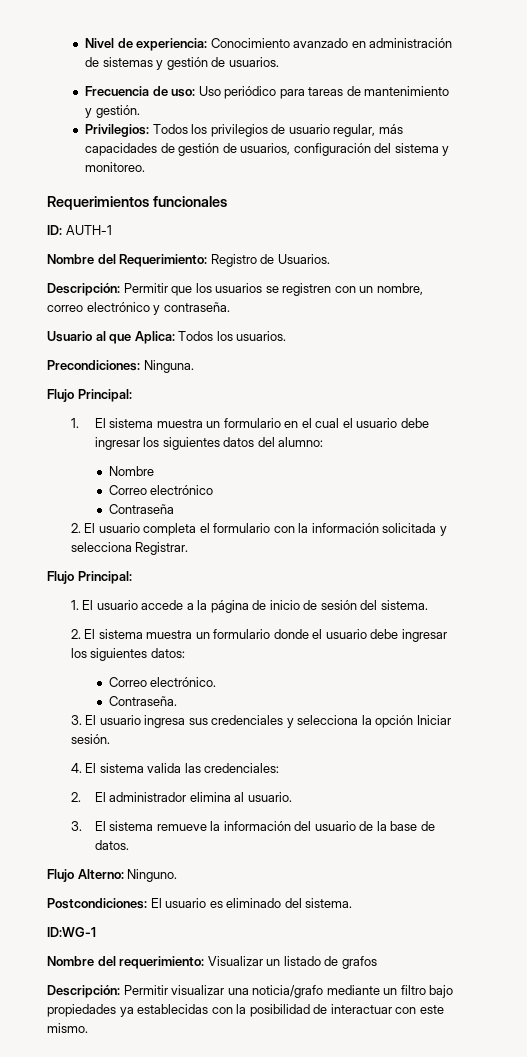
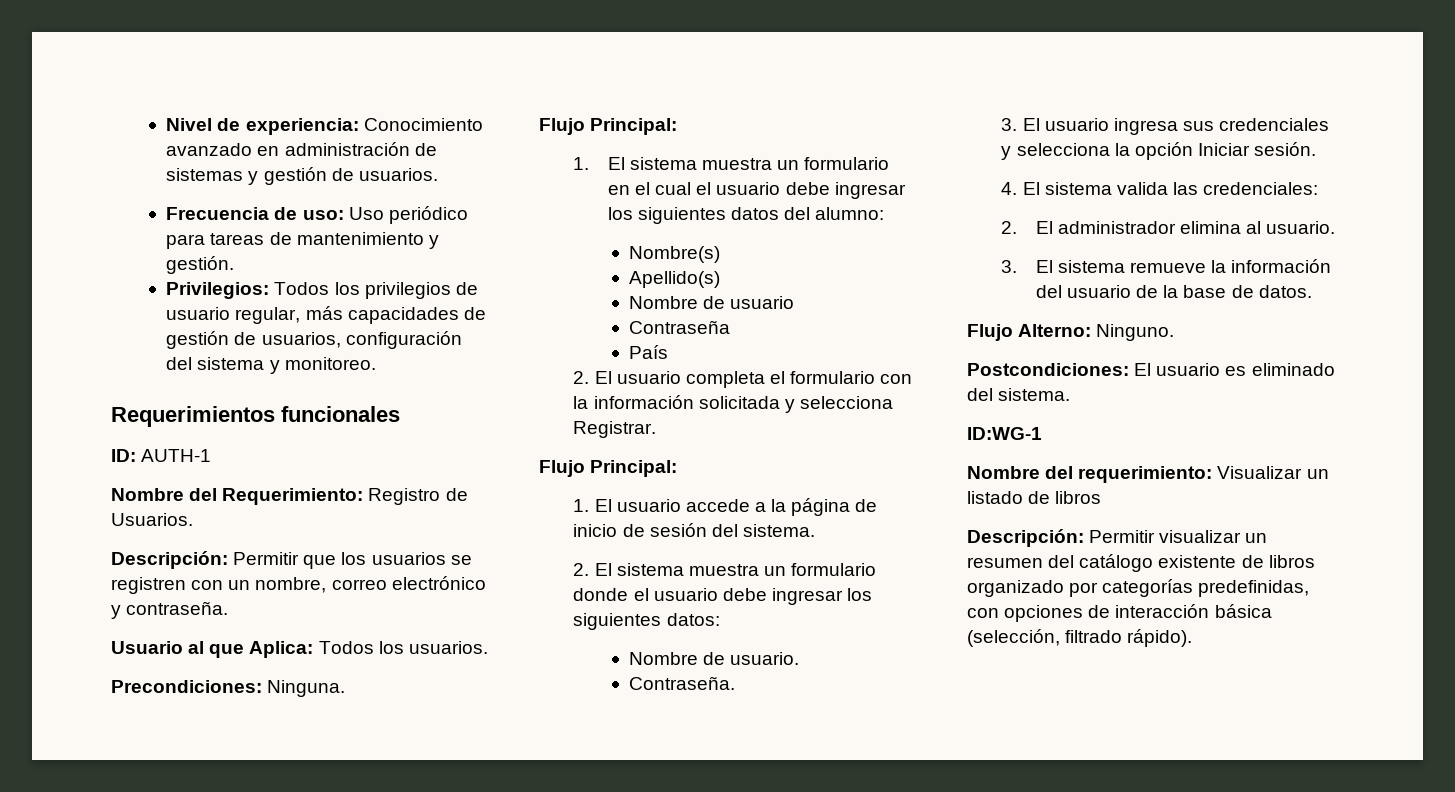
[108,466,154,476] [108,485,214,495] // Nombre // Correo electrónico -> [628,246,720,263] [628,271,720,288] [628,296,795,309] // Nombre(s) // Apellido(s) // Nombre de usuario
(174, 509) none -> [628,345,668,359] // País
[108,677,217,687] Correo electrónico. -> [628,652,800,665] Nombre de usuario.
[341,956,377,969] grafos -> [1055,491,1102,504] libros
[227,985,454,998] [47,1004,444,1017] [47,1023,88,1033] una noticia/grafo mediante un filtro bajo propiedades ya establecidas con la posibilidad de interactuar con este mismo. -> [1245,533,1268,543] [967,554,1315,572] [967,579,1310,597] [967,604,1272,622] [967,629,1193,647] un resumen del catálogo existente de libros organizado por categorías predefinidas, con opciones de interacción básica (selección, filtrado rápido).

